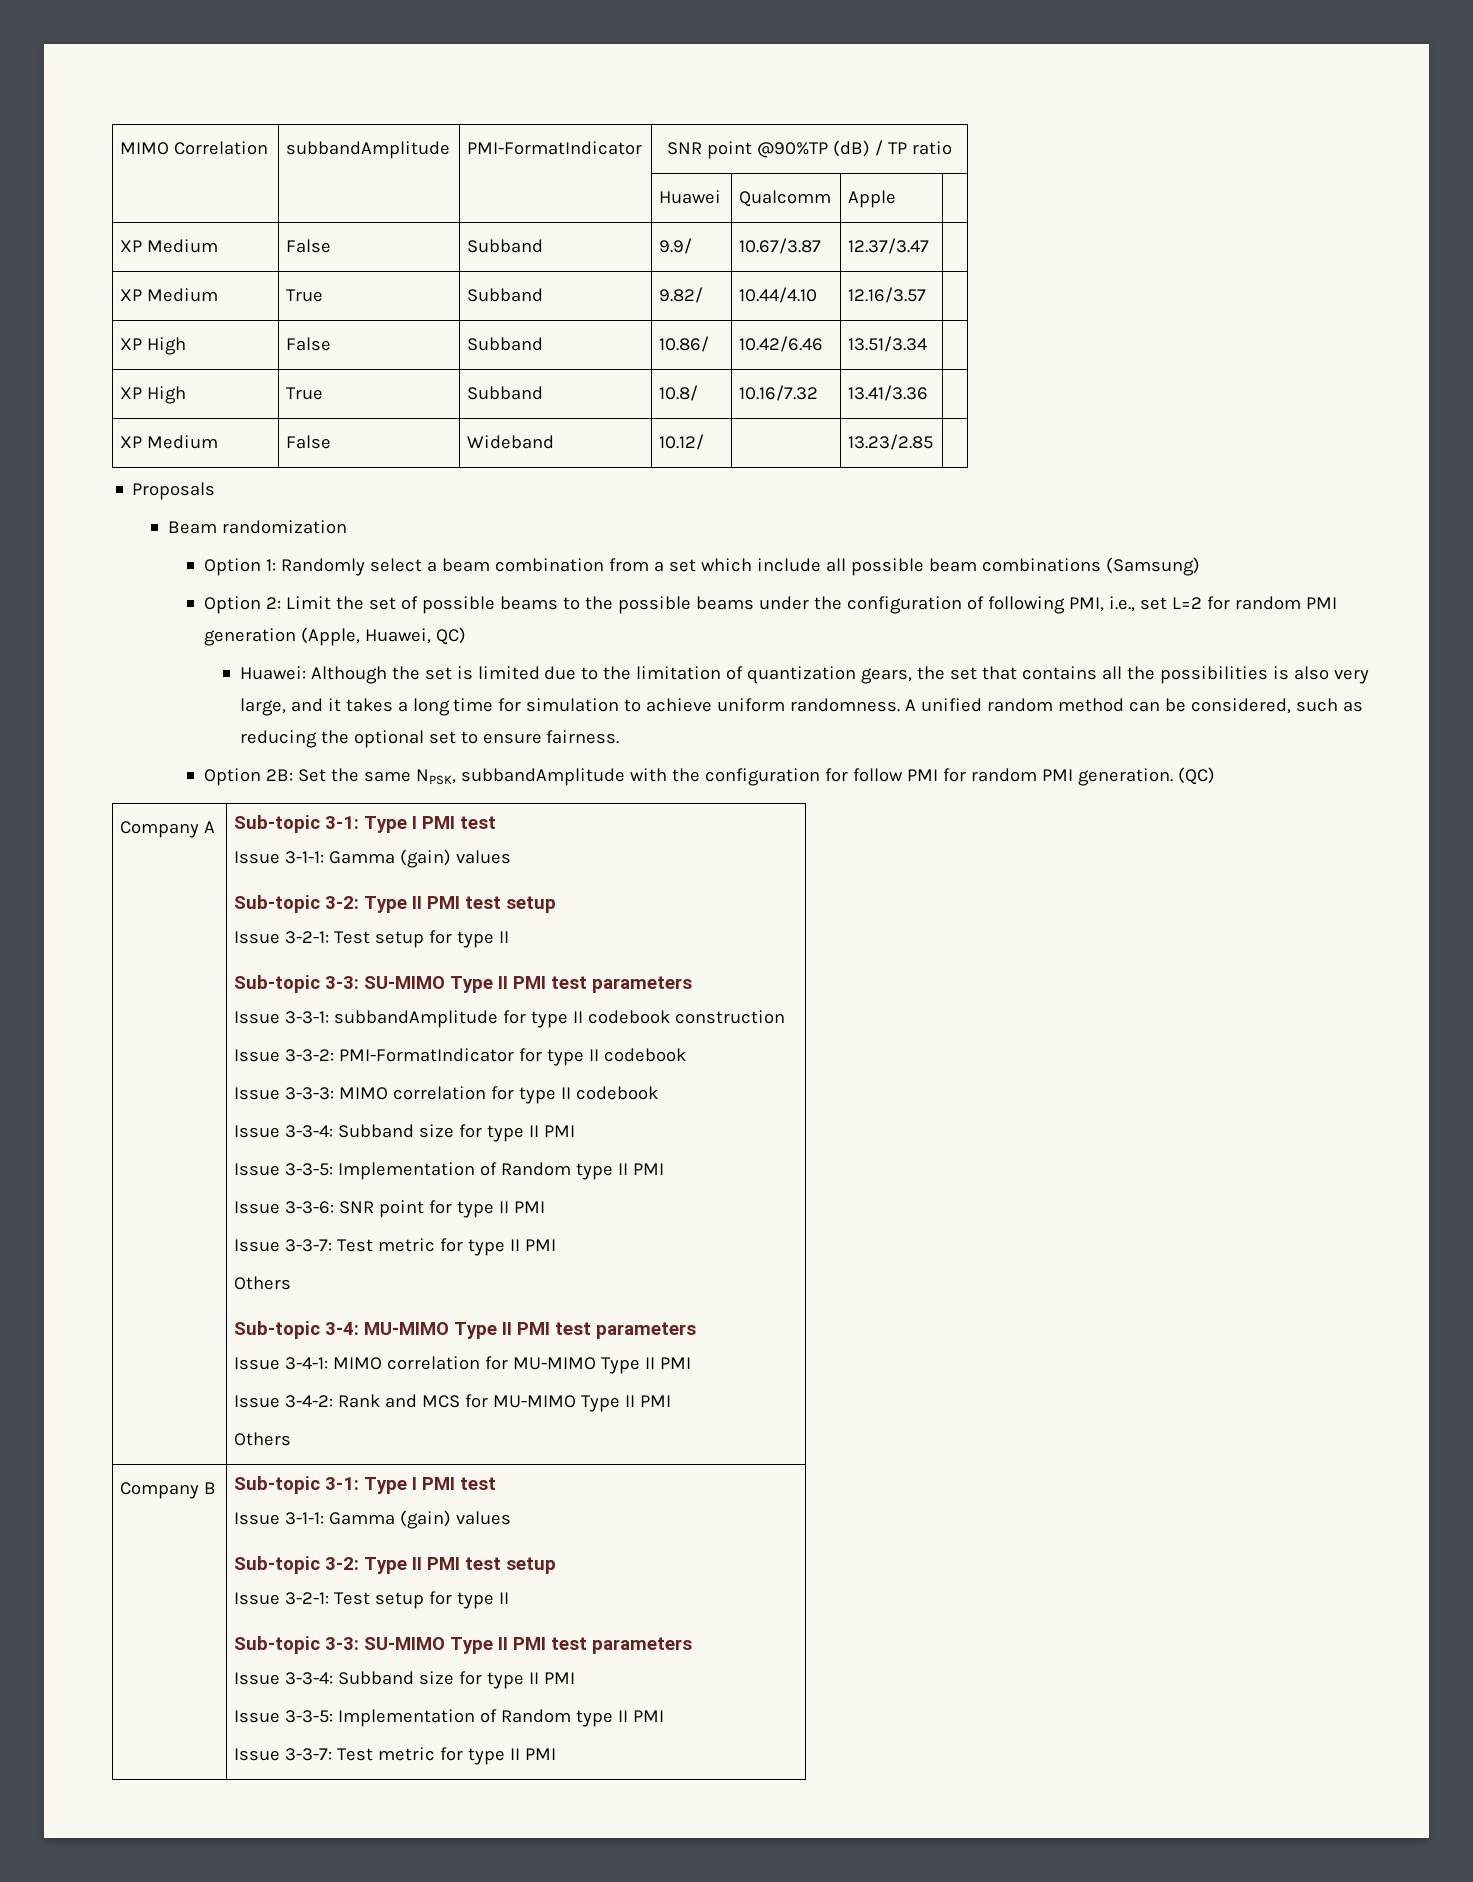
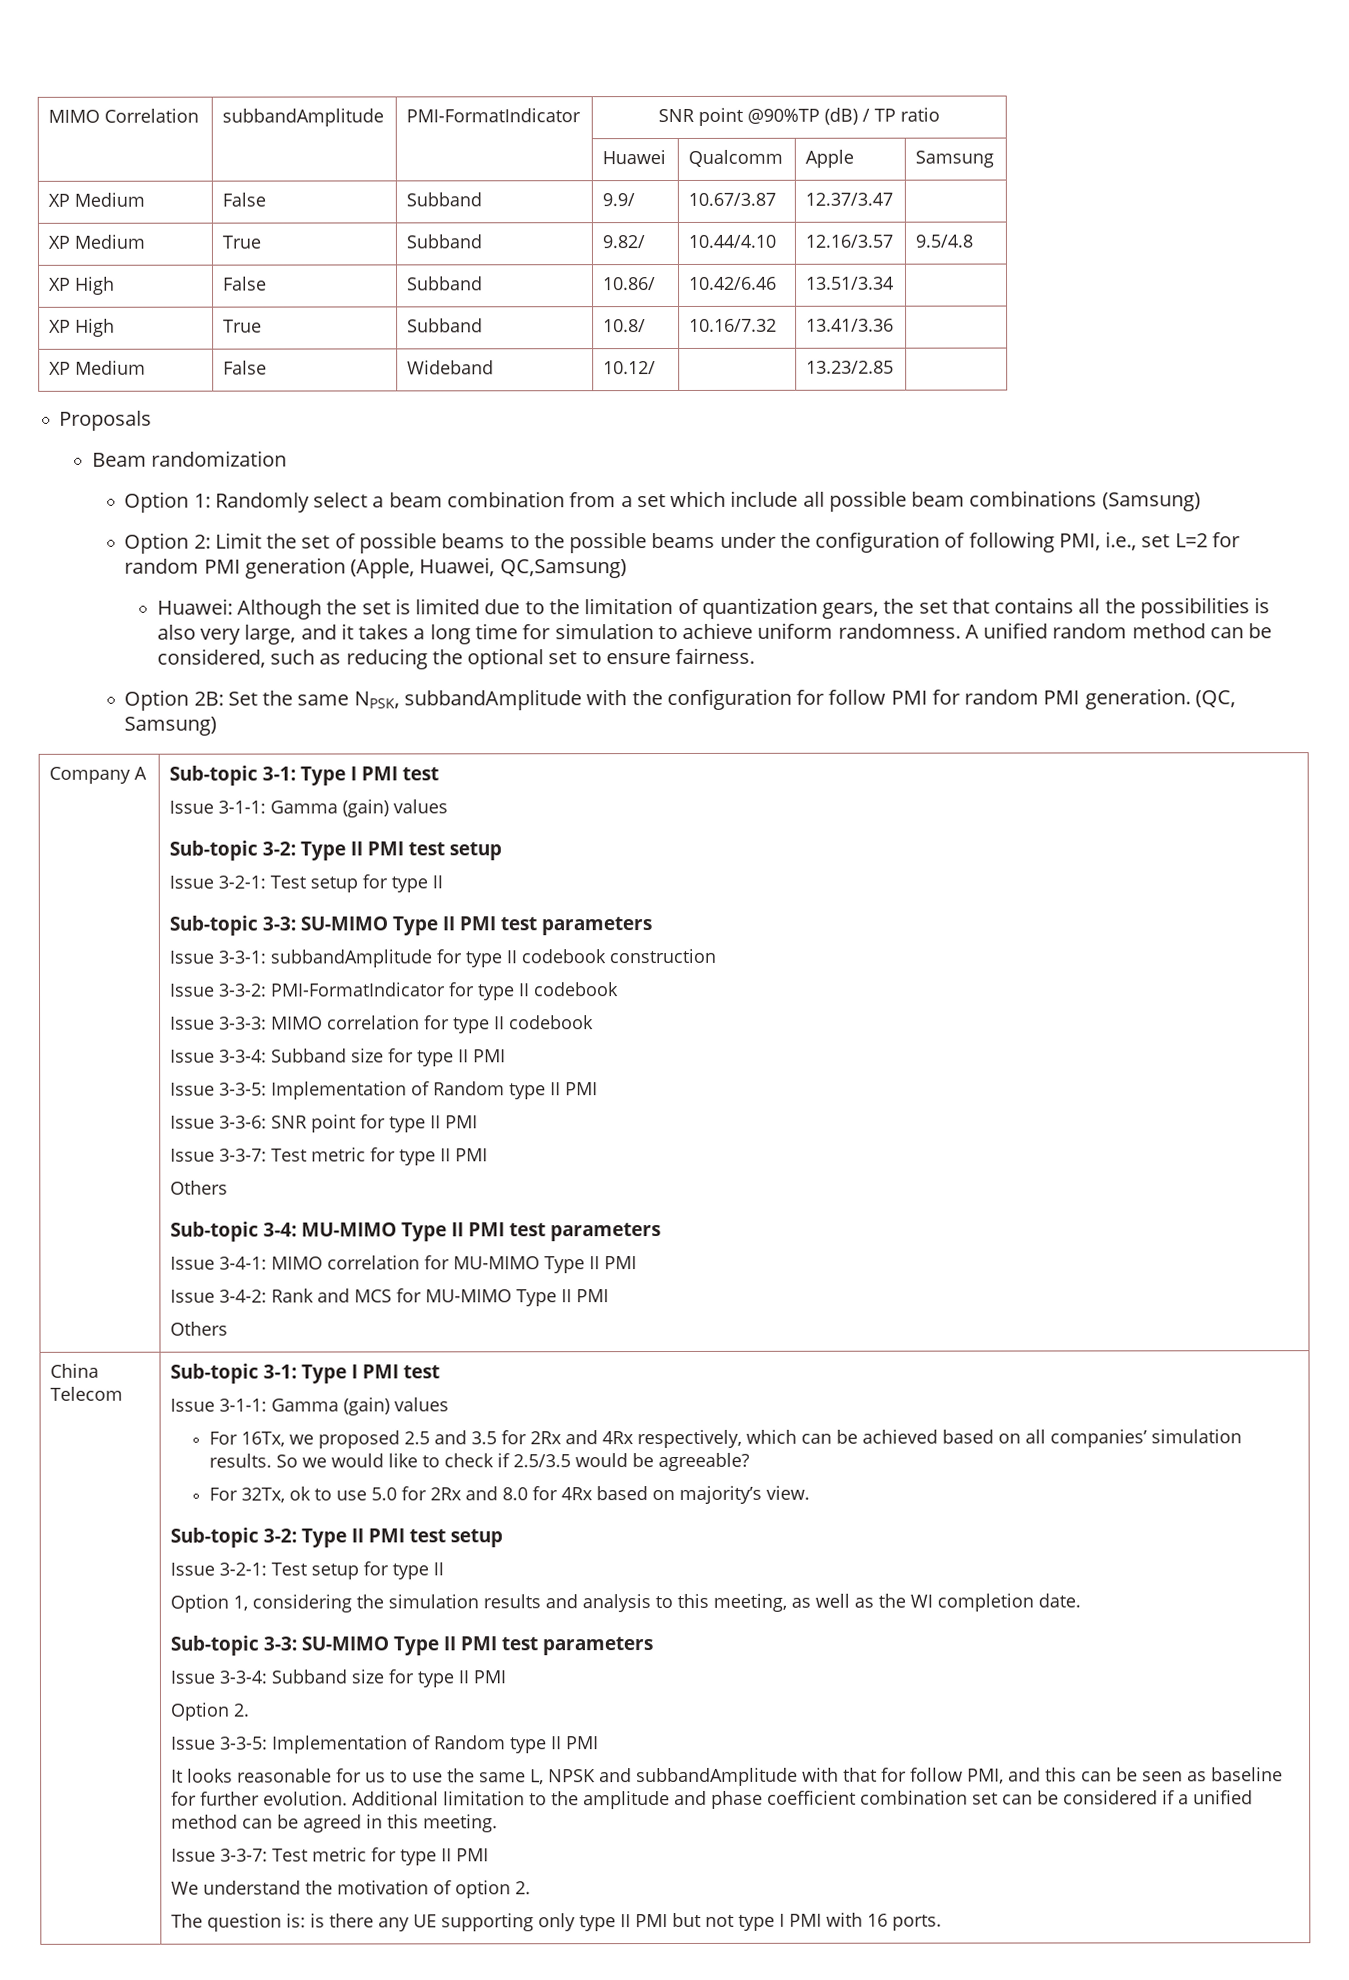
(897, 199) none -> [915,150,995,168] Samsung
(927, 295) none -> [915,234,974,248] 9.5/4.8
[435,627,466,645] QC) -> [499,559,627,579] QC,Samsung)
[1177,767,1215,785] (QC) -> [1194,690,1236,708] [124,716,218,736] (QC, Samsung)
[120,1482,217,1499] Company B -> [50,1363,100,1378] [50,1386,124,1401] China Telecom
(512, 1518) none -> [208,1429,1242,1449] [208,1452,750,1472] [208,1485,810,1504] // For 16Tx, we proposed 2.5 and 3.5 for 2Rx and 4Rx respectively, which can be achieved based on all companies’ simulation results. So we would like to check if 2.5/3.5 would be agreeable? // For 32Tx, ok to use 5.0 for 2Rx and 8.0 for 4Rx based on majority’s view.
(510, 1598) none -> [170,1593,1082,1613] // Option 1, considering the simulation results and analysis to this meeting, as well as the WI completion date.
[234,1709,665,1727] [234,1747,557,1765] // Issue 3-3-5: Implementation of Random type II PMI // Issue 3-3-7: Test metric for type II PMI -> [170,1702,251,1721] [171,1735,600,1754] [171,1767,1284,1787] [171,1790,1254,1810] [171,1814,499,1833] [171,1847,490,1866] [171,1880,532,1899] [171,1912,943,1932] // Option 2. // Issue 3-3-5: Implementation of Random type II PMI // It looks reasonable for us to use the same L, NPSK and subbandAmplitude with that for follow PMI, and this can be seen as baseline for further evolution. Additional limitation to the amplitude and phase coefficient combination set can be considered if a unified method can be agreed in this meeting. // Issue 3-3-7: Test metric for type II PMI // We understand the motivation of option 2. // The question is: is there any UE supporting only type II PMI but not type I PMI with 16 ports.

